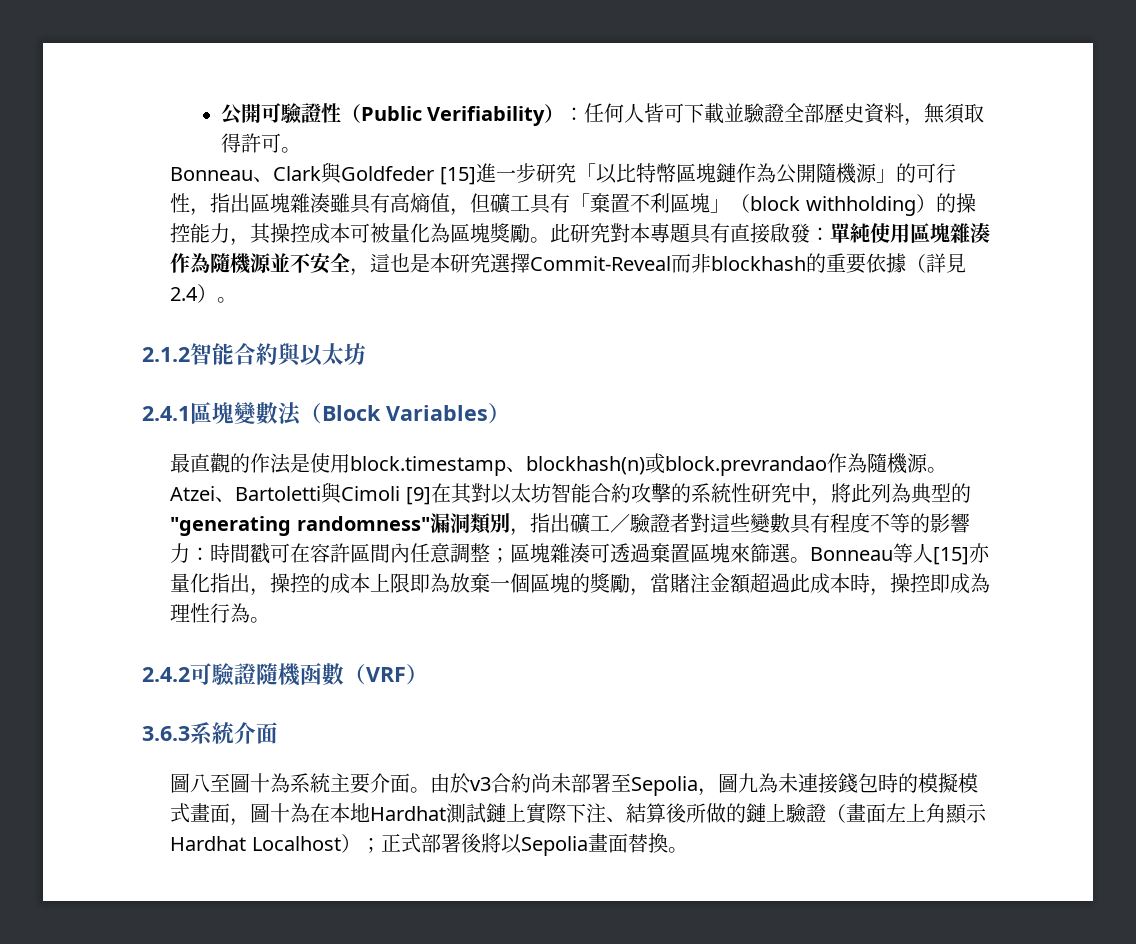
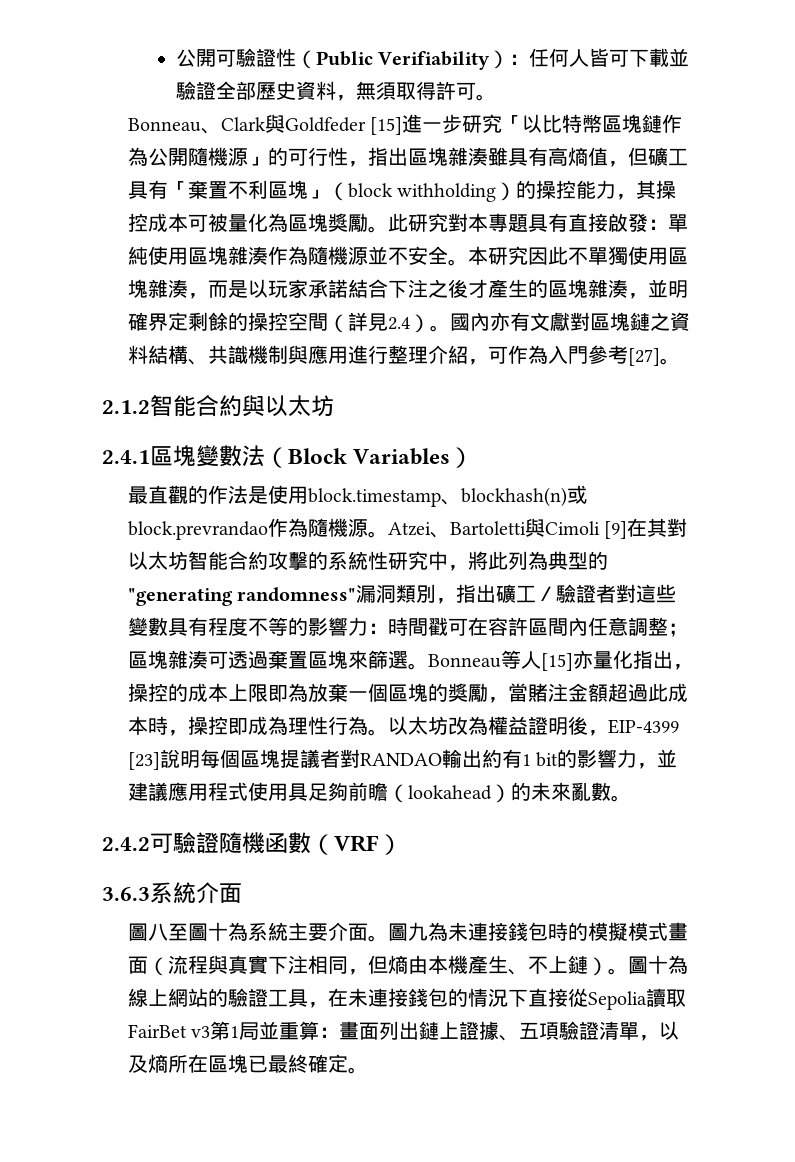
[350,253,967,276] [170,284,218,303] ，這也是本研究選擇Commit-Reveal而非blockhash的重要依據（詳見2.4） -> [447,246,688,266] [127,279,688,299] [127,312,690,333] [127,345,660,366] 。本研究因此不單獨使用區塊雜湊，而是以玩家承諾結合下注之後才產生的區塊雜湊，並明確界定剩餘的操控空間（詳見2.4）。國內亦有文獻對區塊鏈之資料結構、共識機制與應用進行整理介紹，可作為入門參考[27]
(271, 620) none -> [387,716,679,736] [127,749,678,770] [127,782,631,803] 以太坊改為權益證明後，EIP-4399 [23]說明每個區塊提議者對RANDAO輸出約有1 bit的影響力，並建議應用程式使用具足夠前瞻（lookahead）的未來亂數。
[430,773,719,796] 由於v3合約尚未部署至Sepolia， -> (388, 938) none
[230,803,988,826] [170,833,668,856] ，圖十為在本地Hardhat測試鏈上實際下注、結算後所做的鏈上驗證（畫面左上角顯示Hardhat Localhost）；正式部署後將以Sepolia畫面替換 -> [147,955,688,976] [127,988,686,1010] [127,1021,680,1041] [127,1054,348,1073] （流程與真實下注相同，但熵由本機產生、不上鏈）。圖十為線上網站的驗證工具，在未連接錢包的情況下直接從Sepolia讀取FairBet v3第1局並重算：畫面列出鏈上證據、五項驗證清單，以及熵所在區塊已最終確定

